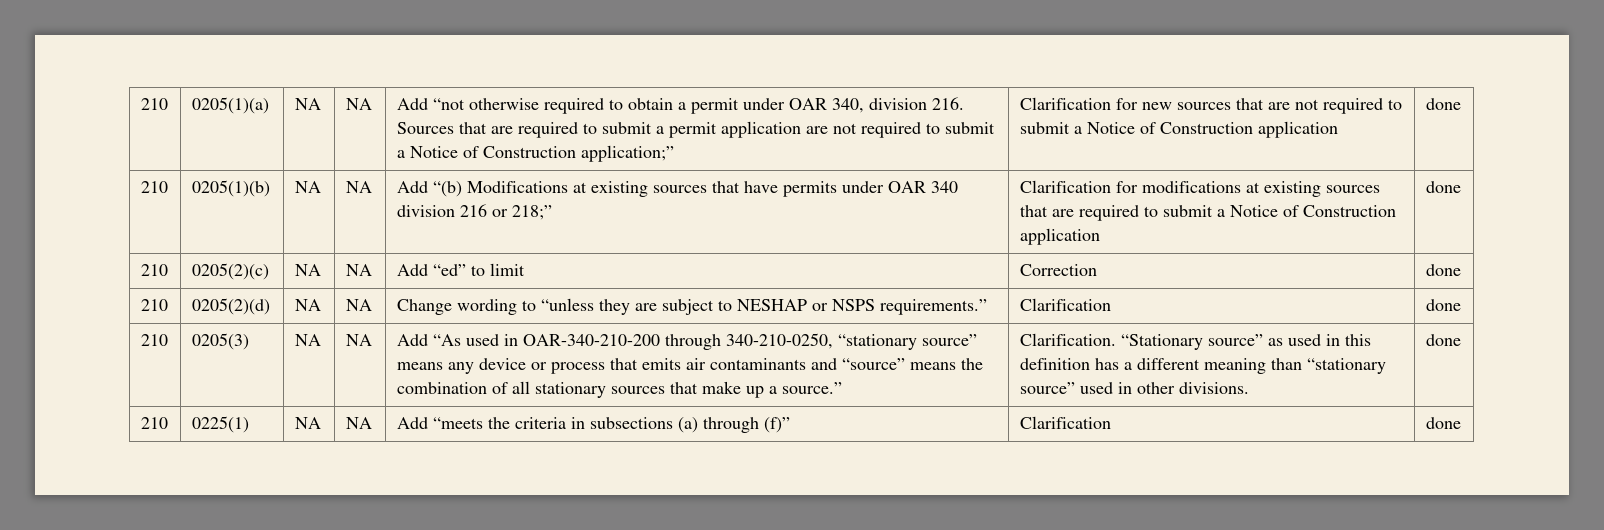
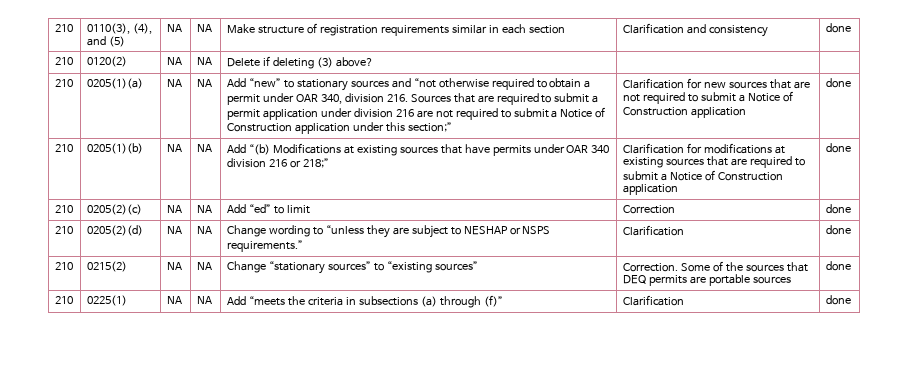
[140,98,168,110] 210 -> [54,24,73,32] [86,23,152,34] [86,36,125,47] [166,24,182,32] [196,24,212,32] [226,23,565,36] [622,23,768,37] [825,23,851,33] [54,57,73,65] [86,56,127,67] [166,57,182,65] [196,57,212,65] [226,56,373,69] [54,79,73,87] 210 | 0110(3), (4), and (5) | NA | NA | Make structure of registration requirements similar in each section | Clarification and consistency | done // 210 | 0120(2) | NA | NA | Delete if deleting (3) above? | | // 210
(428, 104) none -> [248,78,411,91] “new” to stationary sources and
[805,122,995,138] [396,145,674,162] are not required to submit a Notice of Construction application;” -> [320,107,606,120] [226,122,452,134] under division 216 are not required to submit a Notice of Construction application under this section;”
[191,333,249,350] [294,334,321,346] [345,334,372,346] [396,333,977,350] [396,358,983,374] [396,381,842,398] [1019,333,1371,350] [1019,358,1386,374] [1019,382,1249,394] 0205(3) | NA | NA | Add “As used in OAR-340-210-200 through 340-210-0250, “stationary source” means any device or process that emits air contaminants and “source” means the combination of all stationary sources that make up a source.” | Clarification. “Stationary source” as used in this definition has a different meaning than “stationary source” used in other divisions. -> [86,261,127,272] [166,262,182,270] [196,262,212,270] [226,261,478,274] [622,261,808,272] [622,274,791,286] 0215(2) | NA | NA | Change “stationary sources” to “existing sources” | Correction. Some of the sources that DEQ permits are portable sources

